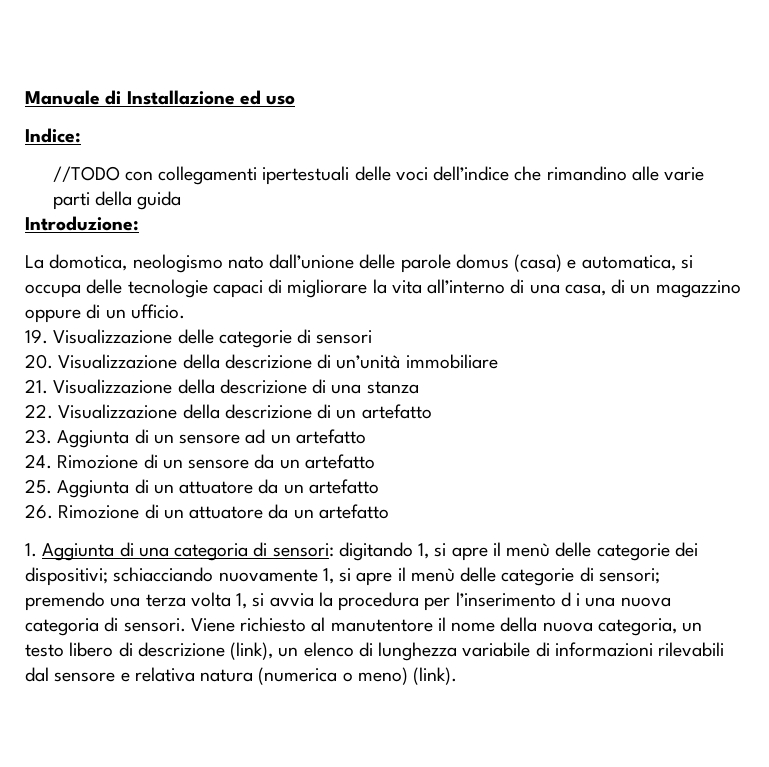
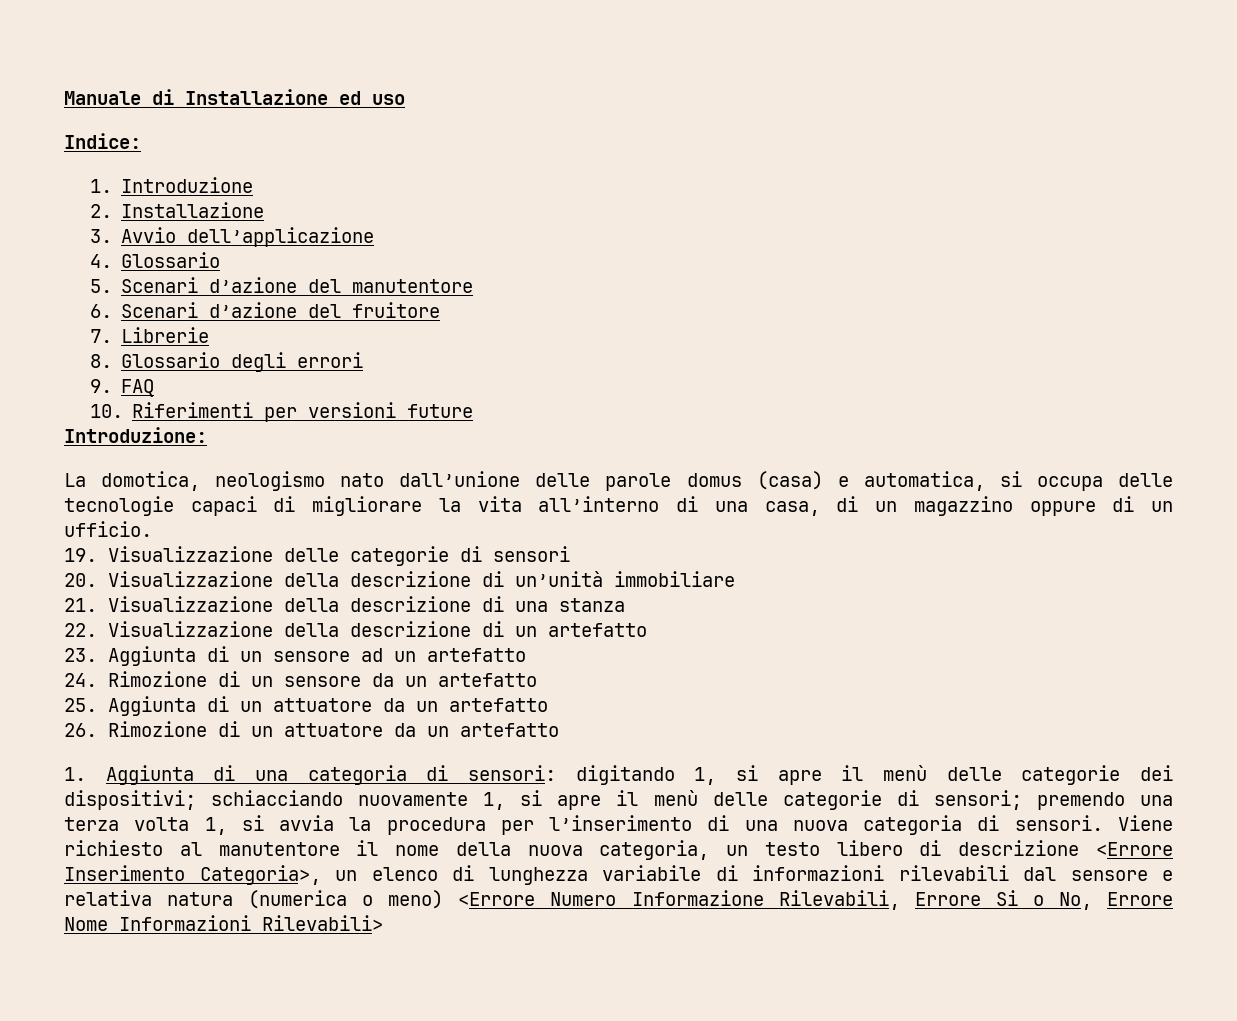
[52,166,705,185] [52,191,182,210] //TODO con collegamenti ipertestuali delle voci dell’indice che rimandino alle varie parti della guida -> [89,177,254,193] [89,202,265,218] [89,227,375,247] [89,252,221,268] [89,277,474,293] [89,302,441,318] [89,327,210,343] [89,352,364,372] [89,379,155,397] [89,402,474,422] 1. Introduzione // 2. Installazione // 3. Avvio dell’applicazione // 4. Glossario // 5. Scenari d’azione del manutentore // 6. Scenari d’azione del fruitore // 7. Librerie // 8. Glossario degli errori // 9. FAQ // 10. Riferimenti per versioni future
[560,592,581,607] d i -> [707,815,730,831] di
[230,642,274,660] (link), -> [1095,842,1173,856] [64,865,321,885] <Errore Inserimento Categoria>,
[413,667,458,685] (link). -> [458,890,1174,910] [64,915,383,931] <Errore Numero Informazione Rilevabili, Errore Si o No, Errore Nome Informazioni Rilevabili>

